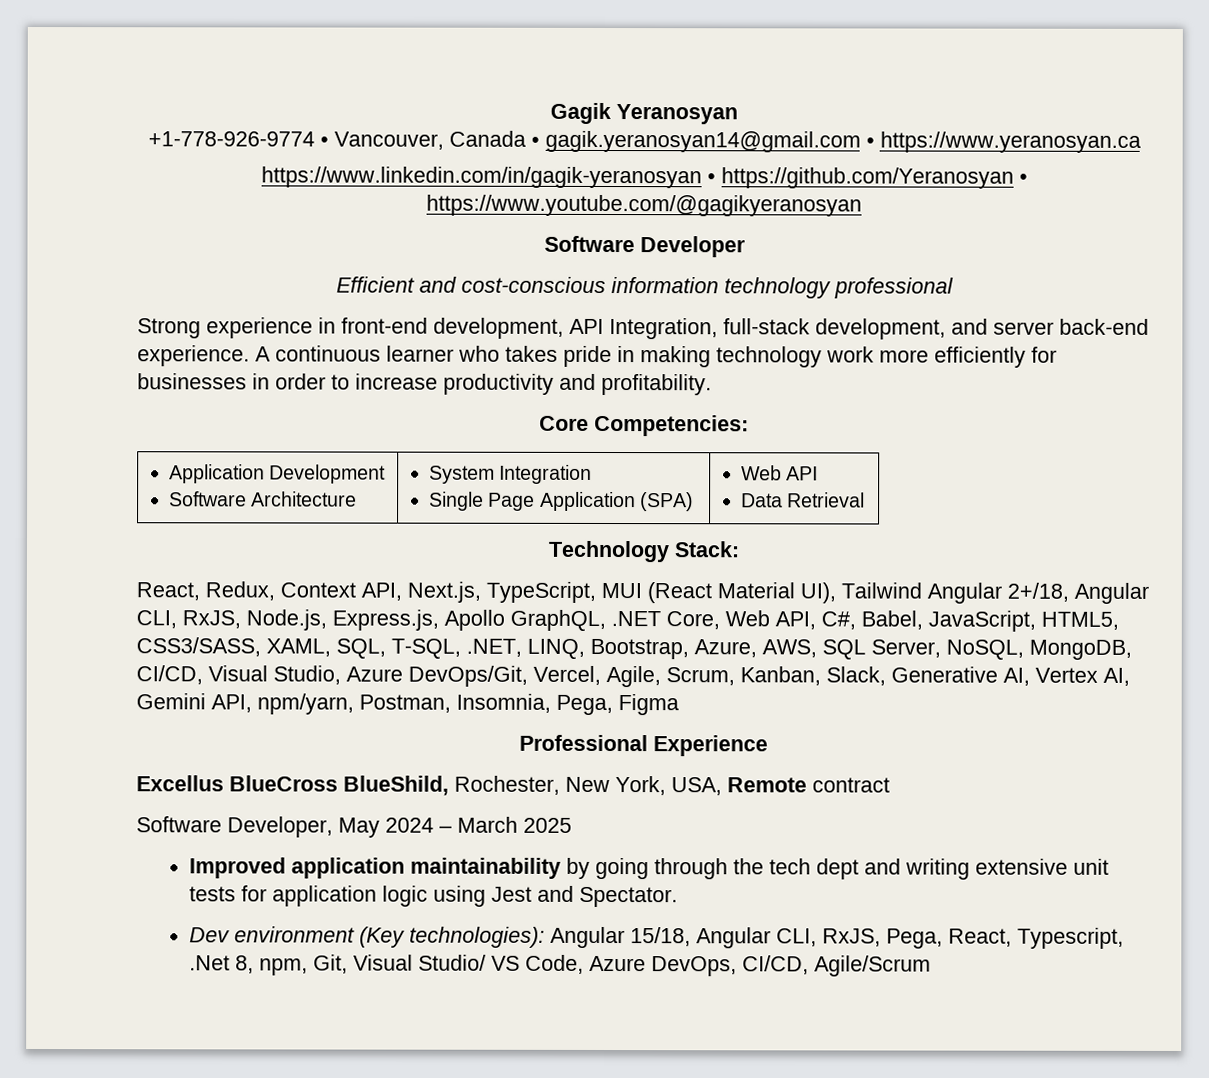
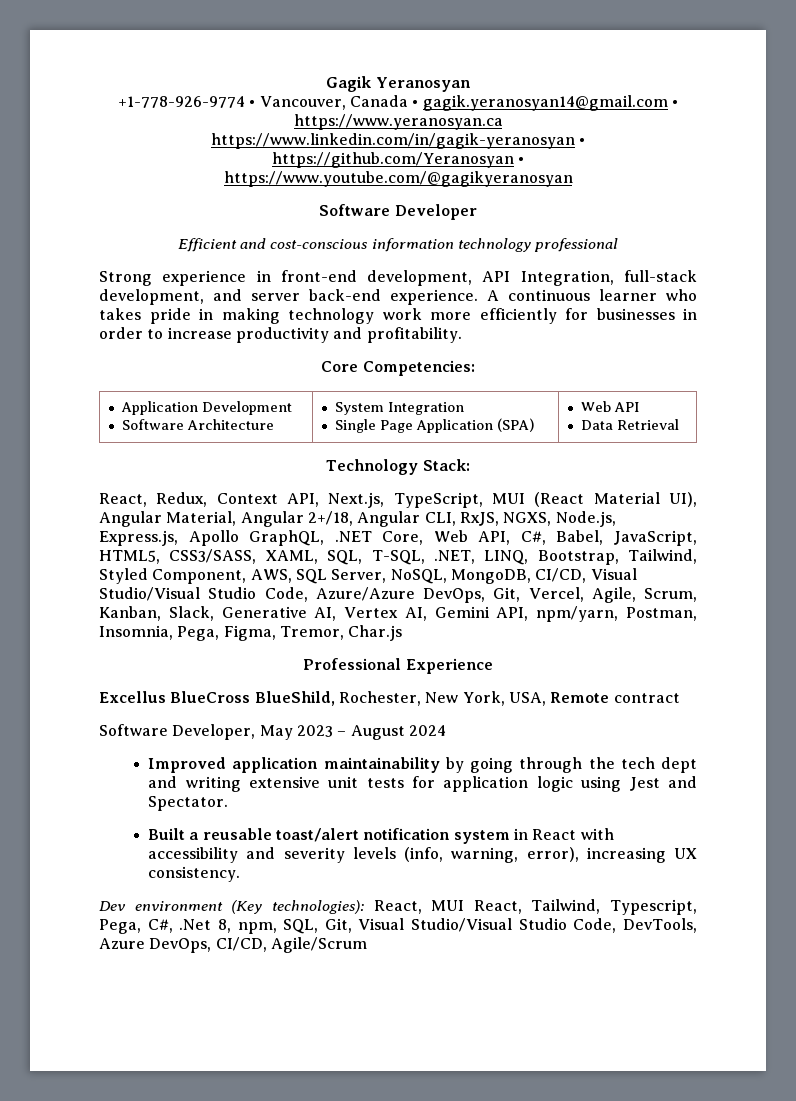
[841,582,922,599] Tailwind -> [99,511,237,527] Angular Material,
(241, 619) none -> [503,512,552,526] NGXS,
[694,639,757,658] Azure, -> [628,549,698,564] [99,568,247,584] Tailwind, Styled Component,
[273,665,528,687] Studio, Azure DevOps/Git, -> [99,587,521,603] Studio/Visual Studio Code, Azure/Azure DevOps, Git,
[618,694,679,716] Figma -> [223,625,403,641] Figma, Tremor, Char.js
[385,816,572,833] 2024 – March 2025 -> [296,725,446,740] 2023 – August 2024
[188,926,1124,949] Dev environment (Key technologies): Angular 15/18, Angular CLI, RxJS, Pega, React, Typescript, -> [148,828,614,844] [148,847,698,863] [148,866,241,882] [99,899,698,915] [99,919,173,934] Built a reusable toast/alert notification system in React with accessibility and severity levels (info, warning, error), increasing UX consistency. // Dev environment (Key technologies): React, MUI React, Tailwind, Typescript, Pega, C#,
(308, 967) none -> [283,919,319,934] SQL,
[417,954,584,974] Studio/ VS Code, -> [411,918,698,933] Studio/Visual Studio Code, DevTools,

